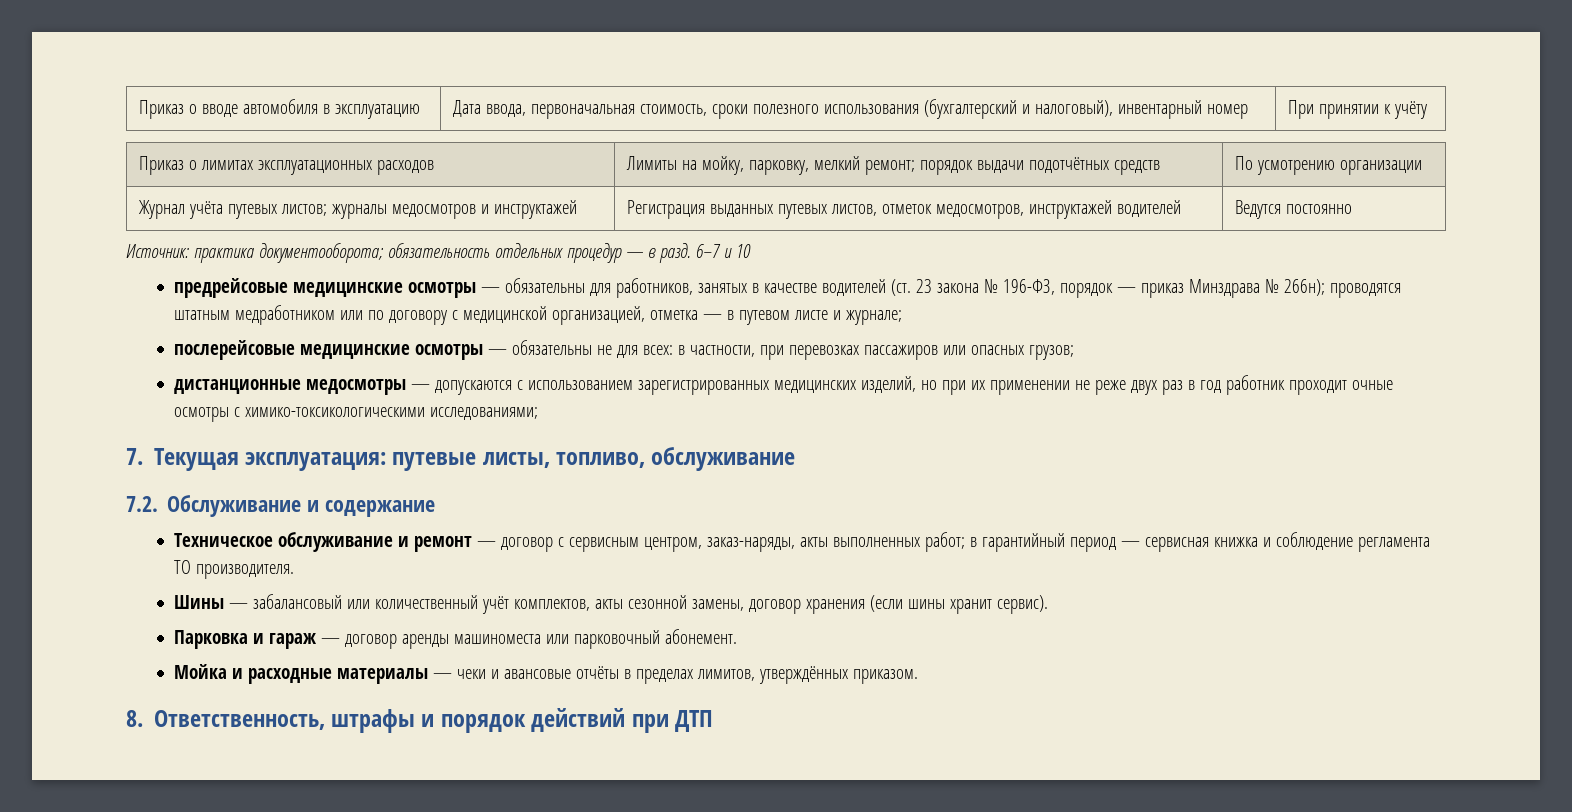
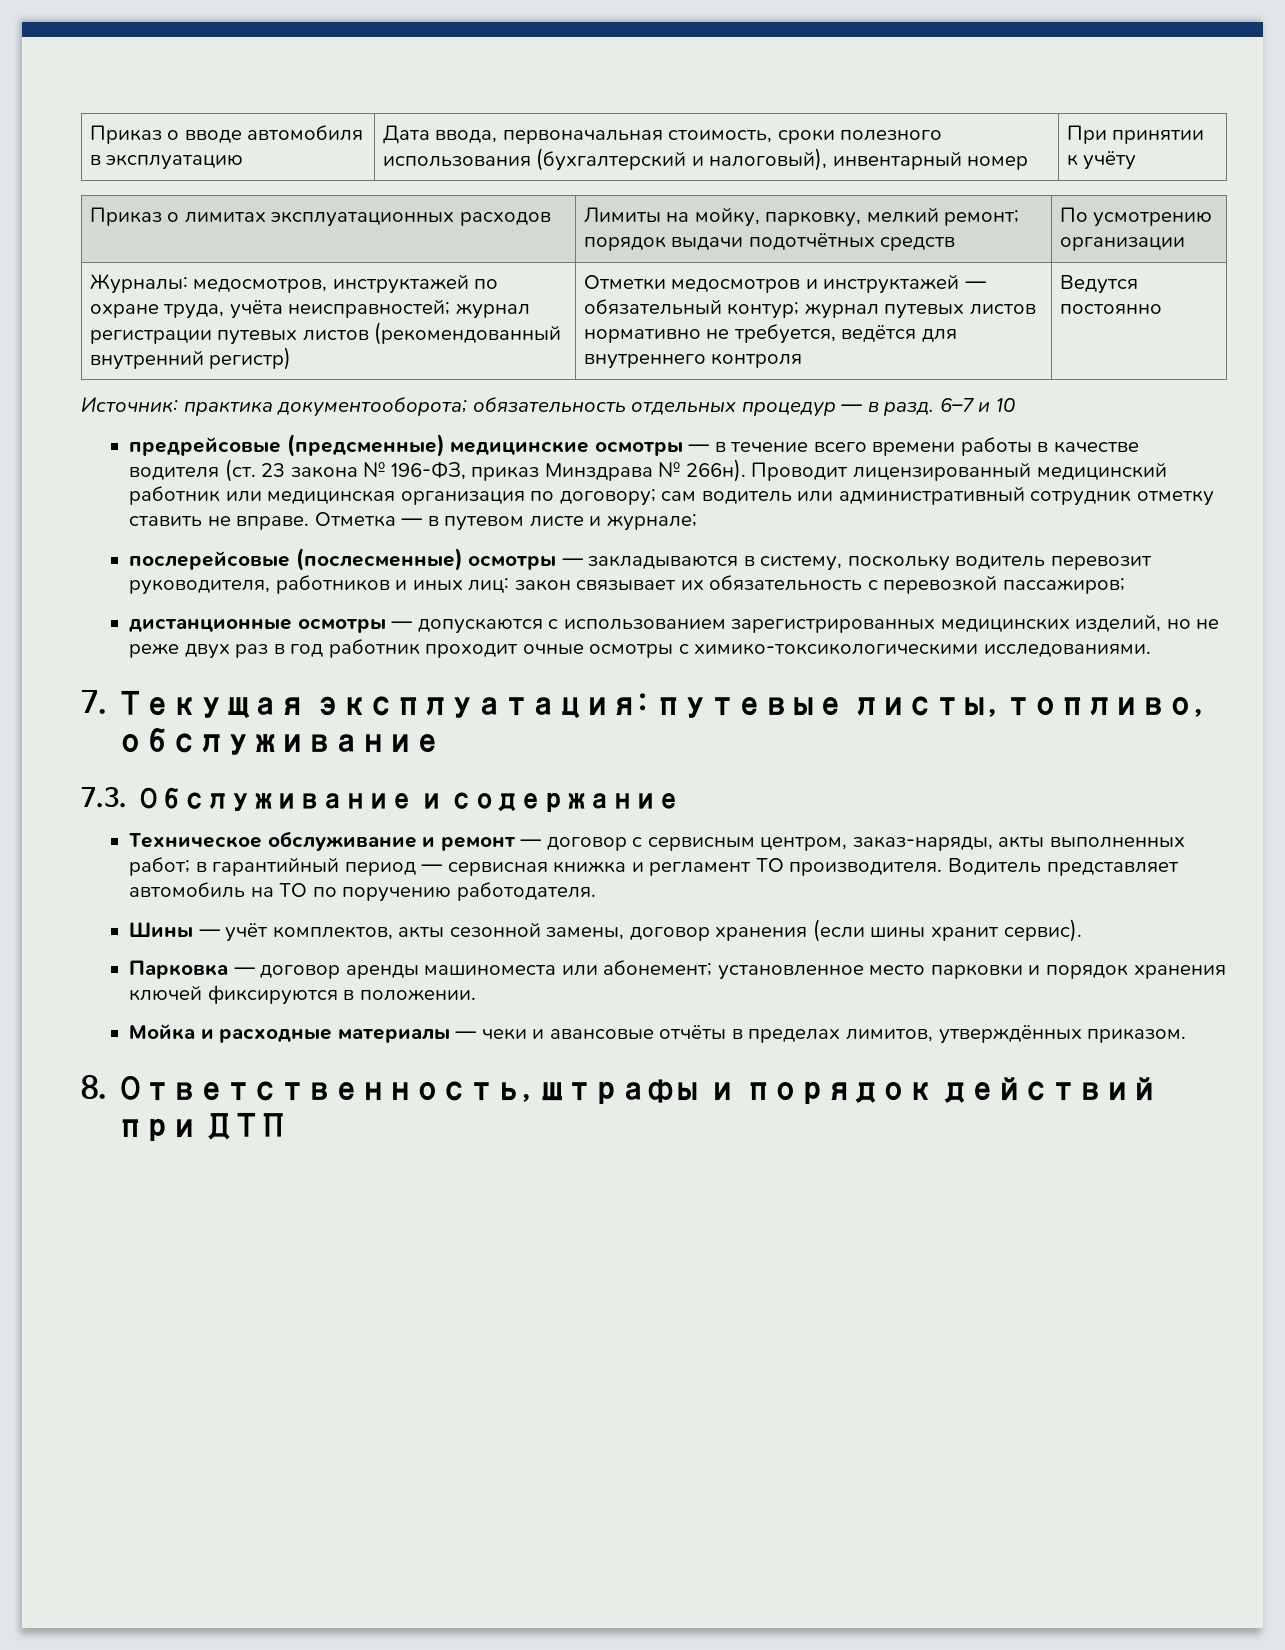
[138,200,577,219] [626,200,1181,219] Журнал учёта путевых листов; журналы медосмотров и инструктажей | Регистрация выданных путевых листов, отметок медосмотров, инструктажей водителей -> [89,273,499,294] [89,299,530,319] [89,322,562,345] [89,347,292,370] [583,274,987,294] [583,299,1036,319] [583,324,957,344] [583,353,803,369] Журналы: медосмотров, инструктажей по охране труда, учёта неисправностей; журнал регистрации путевых листов (рекомендованный внутренний регистр) | Отметки медосмотров и инструктажей — обязательный контур; журнал путевых листов нормативно не требуется, ведётся для внутреннего контроля
[293,278,748,298] медицинские осмотры — обязательны для работников, занятых -> [286,434,1032,457] (предсменные) медицинские осмотры — в течение всего времени работы
[822,279,887,296] водителей -> [129,467,220,480] водителя
[1060,283,1137,298] порядок — -> (466, 471) none
[1284,279,1402,298] [174,305,699,325] 266н); проводятся штатным медработником или по договору с медицинской организацией, отметка -> [685,459,1167,482] [129,486,1214,506] [129,512,396,530] 266н). Проводит лицензированный медицинский работник или медицинская организация по договору; сам водитель или административный сотрудник отметку ставить не вправе. Отметка
[300,340,1075,360] медицинские осмотры — обязательны не для всех: в частности, при перевозках пассажиров или опасных грузов; -> [295,548,1152,571] [129,575,1125,595] (послесменные) осмотры — закладываются в систему, поскольку водитель перевозит руководителя, работников и иных лиц: закон связывает их обязательность с перевозкой пассажиров;
[306,379,407,395] медосмотры -> [297,619,386,633] осмотры
[942,380,1071,395] при их применении -> (1191, 624) none
[430,407,539,420] исследованиями; -> [983,644,1151,657] исследованиями.
[126,496,158,512] 7.2. -> [81,787,127,808] 7.3.
[1276,532,1431,552] соблюдение регламента -> [649,862,752,876] регламент
(295, 571) none -> [947,858,1179,876] [129,882,596,902] Водитель представляет автомобиль на ТО по поручению работодателя.
[253,594,479,609] забалансовый или количественный -> (221, 933) none
[253,633,318,649] и гараж -> (229, 969) none
[574,629,738,649] парковочный абонемент. -> [603,960,1226,980] [129,985,476,1005] абонемент; установленное место парковки и порядок хранения ключей фиксируются в положении.

